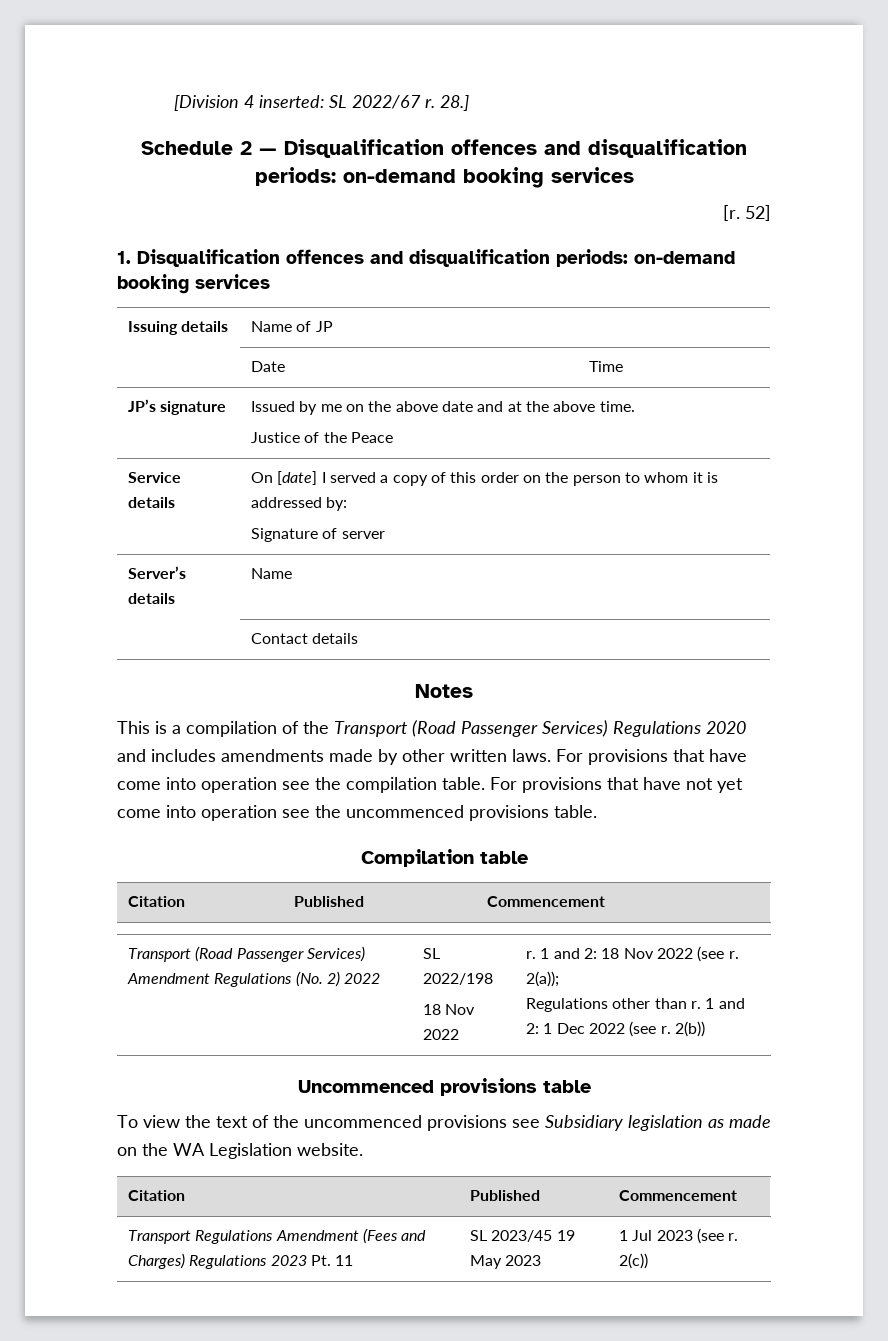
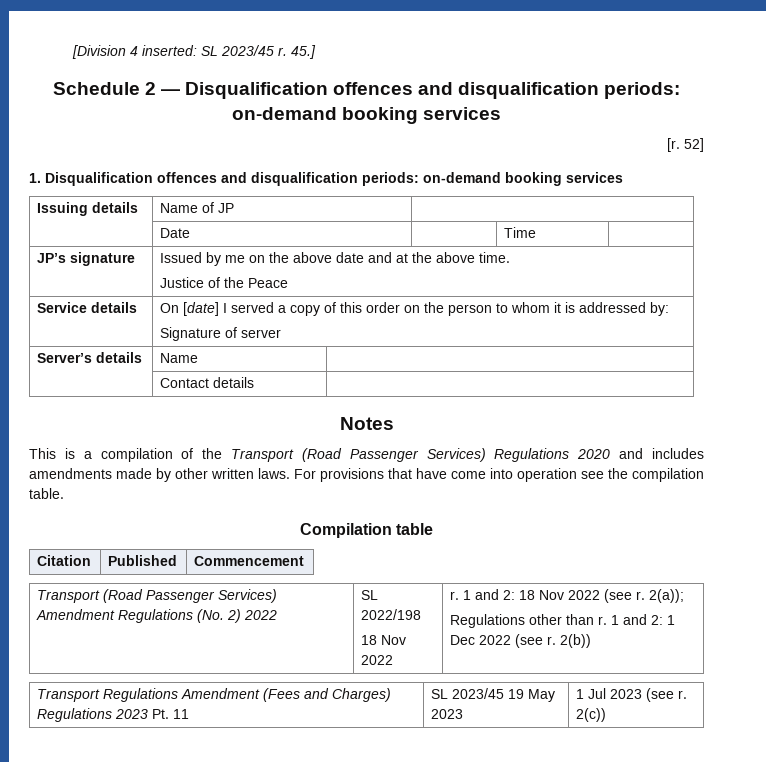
[351,95,469,111] 2022/67 r. 28.] -> [220,45,316,59] 2023/45 r. 45.]
[490,777,743,793] [117,805,597,821] For provisions that have not yet come into operation see the uncommenced provisions table. -> (64, 493) none
[297,1078,591,1096] [117,1115,771,1131] [117,1143,363,1159] [128,1190,186,1201] [470,1190,541,1201] [619,1190,738,1201] // Uncommenced provisions table // To view the text of the uncommenced provisions see Subsidiary legislation as made on the WA Legislation website. // Citation | Published | Commencement -> (592, 641) none

